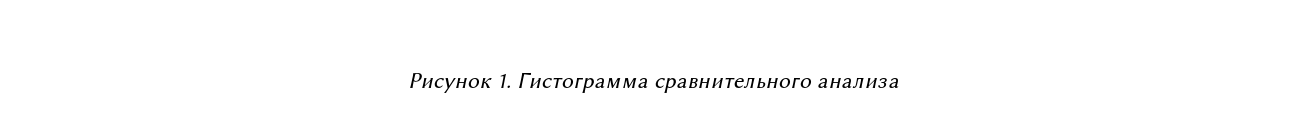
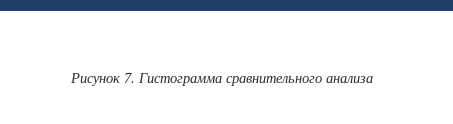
[495,73,511,88] 1. -> [124,73,135,83] 7.

